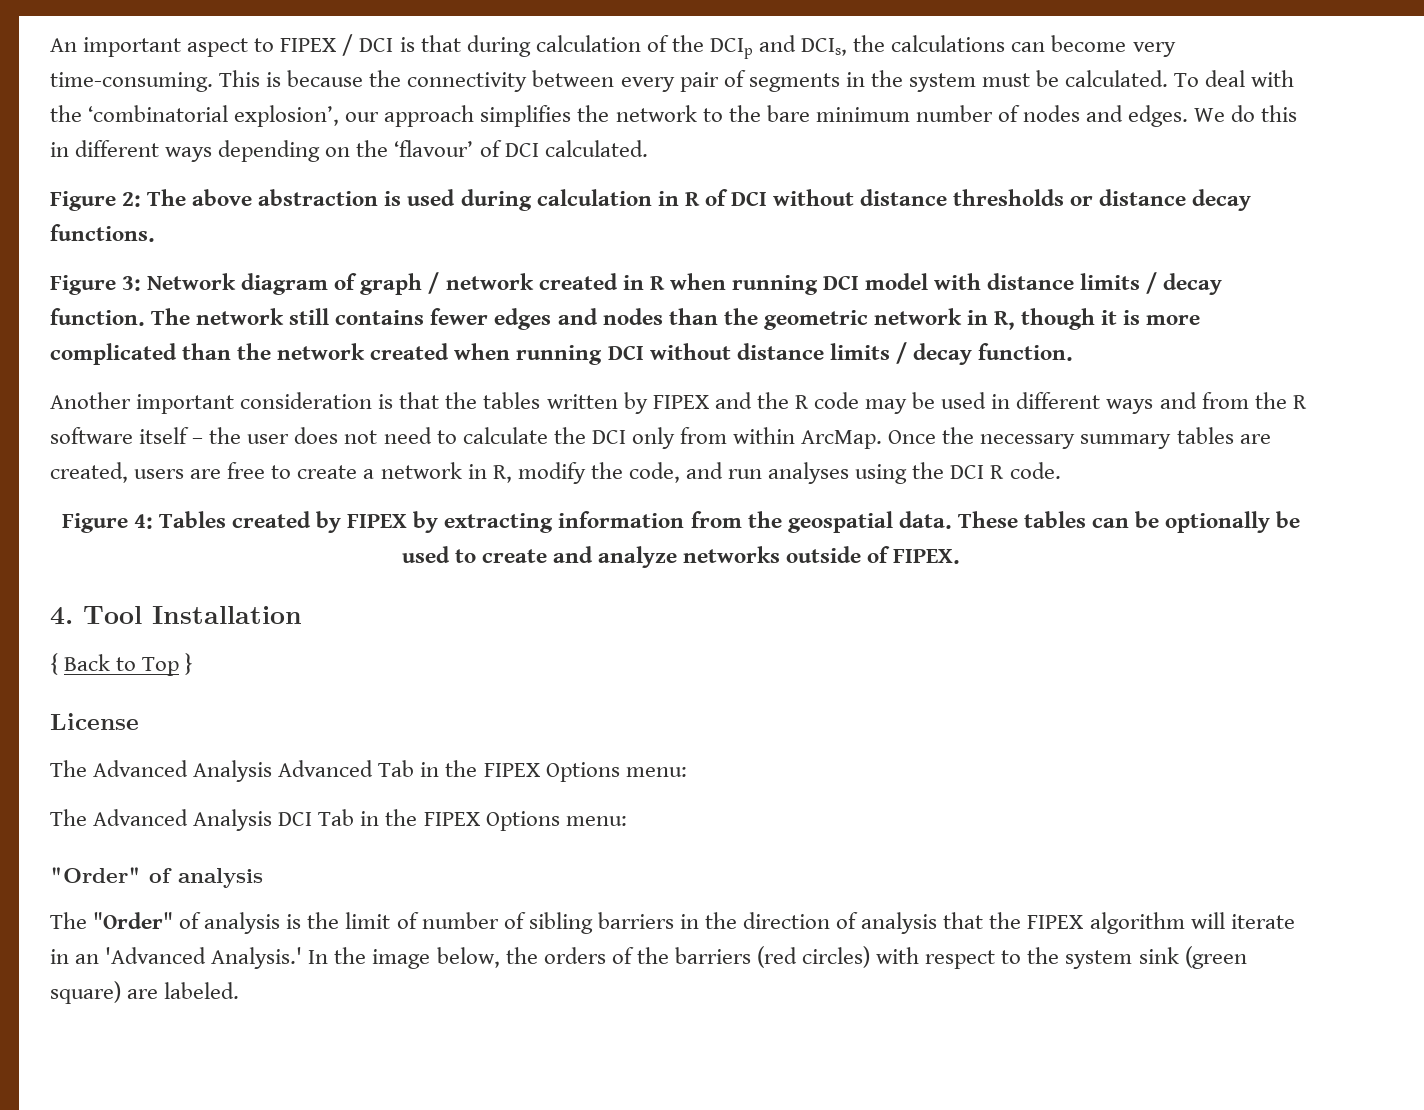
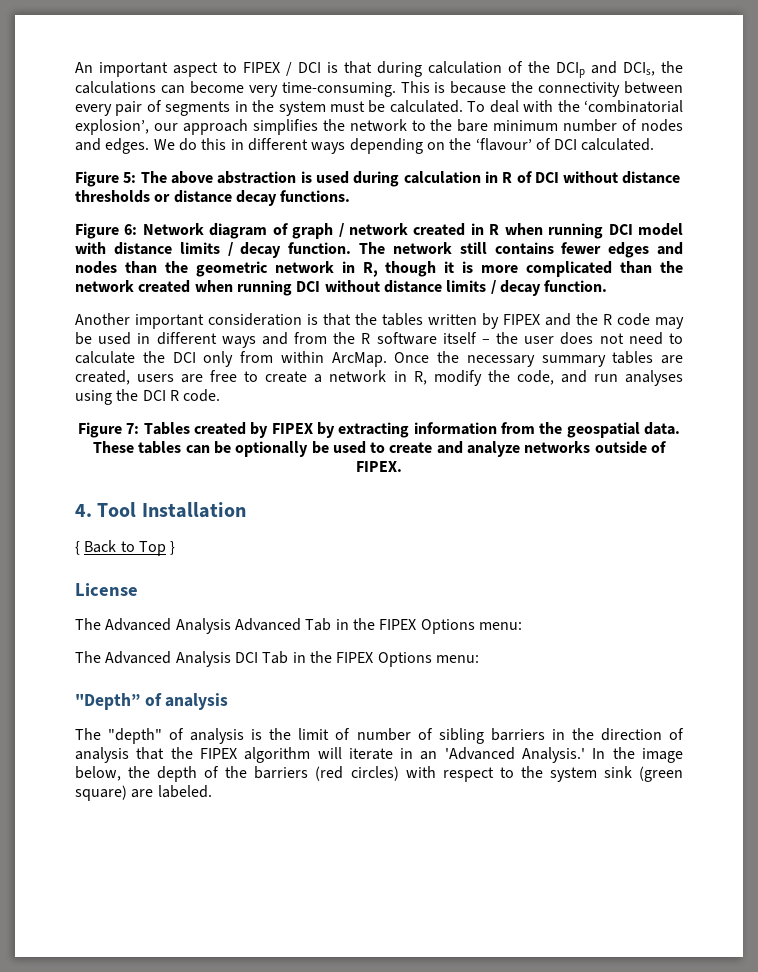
[122,192,142,207] 2: -> [123,172,137,183] 5:
[122,276,142,291] 3: -> [124,224,138,235] 6:
[133,514,153,529] 4: -> [126,423,140,434] 7:
[50,867,141,883] "Order" -> [75,693,140,710] "Depth”
[93,912,174,929] "Order" -> [108,728,163,744] "depth"
[543,947,606,964] orders -> [157,766,198,782] depth

